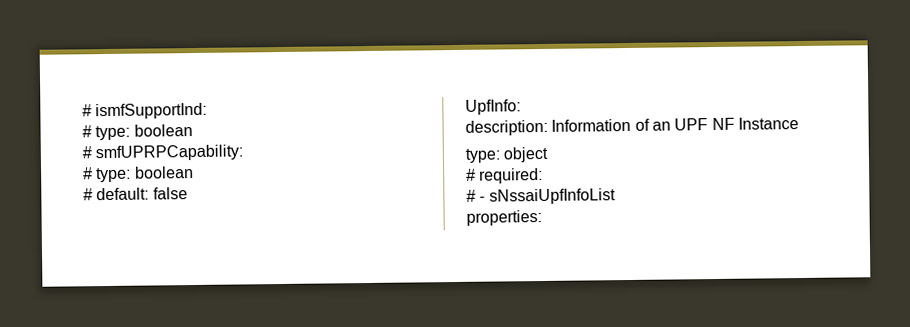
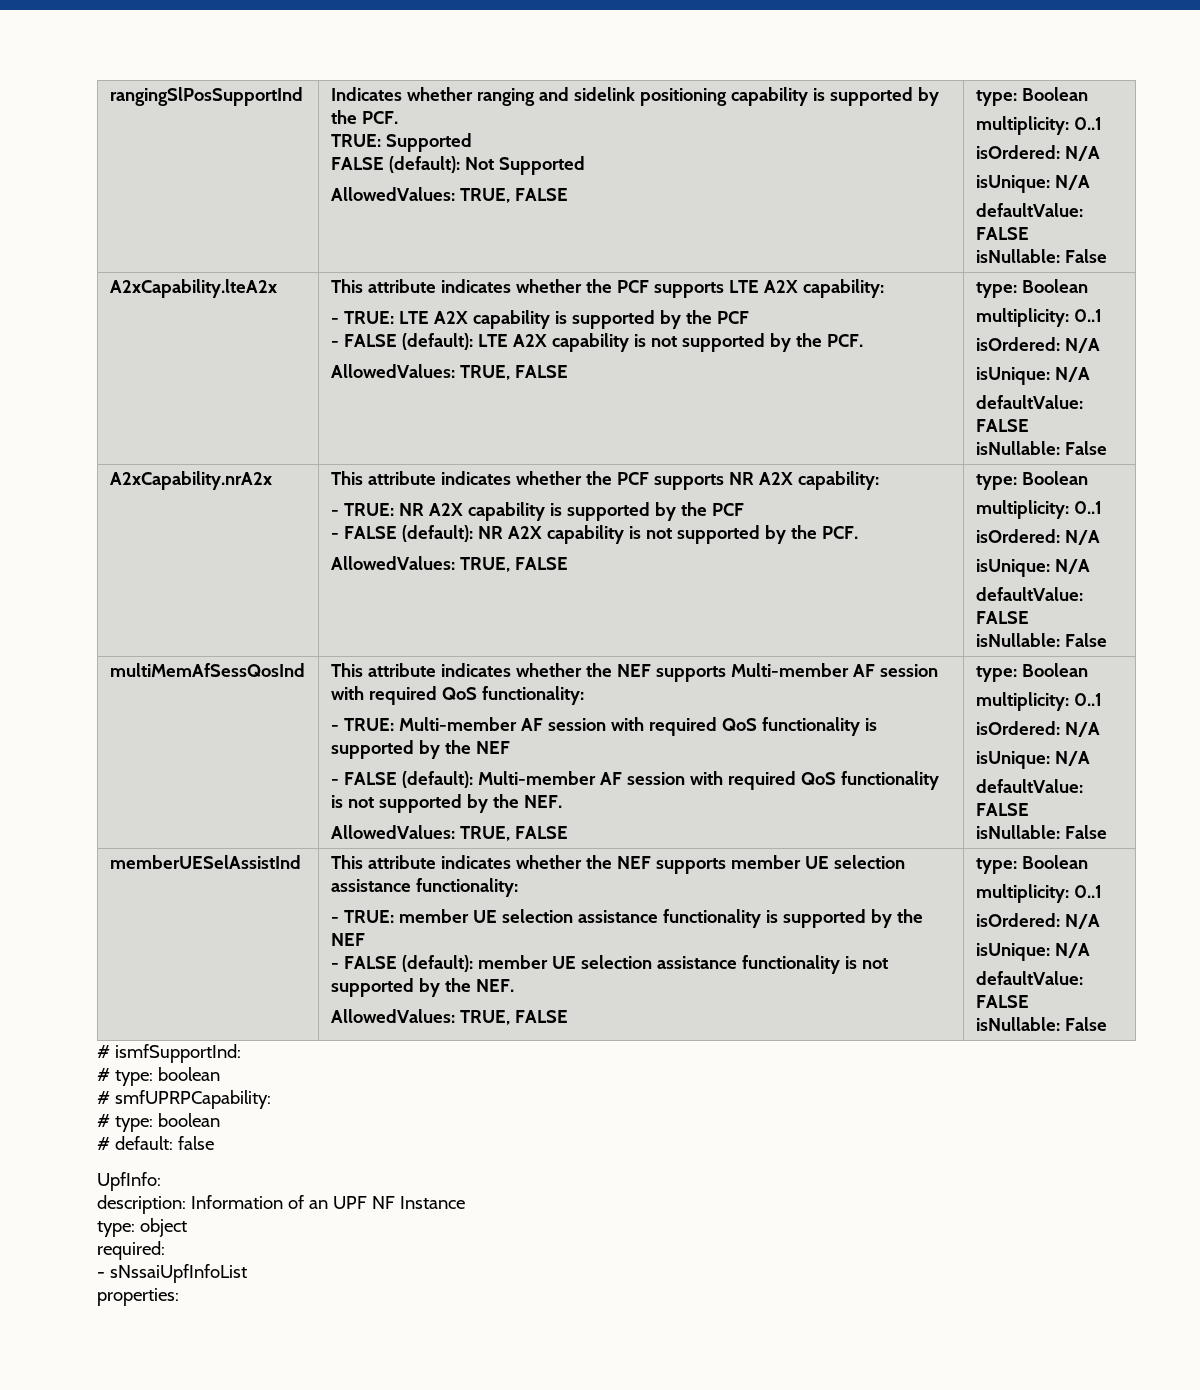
(82, 110) none -> [109,87,303,106] [330,87,939,106] [330,110,398,124] [330,133,472,152] [330,156,585,175] [330,187,568,203] [975,87,1088,106] [975,116,1102,135] [975,145,1100,161] [975,175,1090,193] [975,203,1083,217] [975,227,1029,240] [975,249,1107,263] [109,279,277,298] [330,279,884,298] [330,310,749,329] [330,333,863,352] [330,364,568,380] [975,279,1088,298] [975,308,1102,327] [975,337,1100,353] [975,367,1090,385] [975,395,1083,409] [975,419,1029,432] [975,441,1107,455] [109,471,272,490] [330,471,879,490] [330,502,744,521] [330,525,858,544] [330,556,568,572] [975,471,1088,490] [975,500,1102,519] [975,529,1100,545] [975,559,1090,577] [975,587,1083,601] [975,611,1029,624] [975,633,1107,647] [109,663,305,677] [330,663,938,682] [330,686,584,705] [330,717,877,736] [330,740,510,759] [330,771,939,790] [330,794,562,813] [330,825,568,841] [975,663,1088,682] [975,692,1102,711] [975,721,1100,737] [975,751,1090,769] [975,779,1083,793] [975,803,1029,816] [975,825,1107,839] [109,855,301,869] [330,855,905,874] [330,878,518,897] [330,909,923,928] [330,933,365,946] [330,955,888,974] [330,978,514,997] [330,1009,568,1025] [975,855,1088,874] [975,884,1102,903] [975,913,1100,929] [975,943,1090,961] [975,971,1083,985] [975,995,1029,1008] [975,1017,1107,1031] rangingSlPosSupportInd | Indicates whether ranging and sidelink positioning capability is supported by the PCF. // TRUE: Supported // FALSE (default): Not Supported // AllowedValues: TRUE, FALSE | type: Boolean // multiplicity: 0..1 // isOrdered: N/A // isUnique: N/A // defaultValue: FALSE // isNullable: False // A2xCapability.lteA2x | This attribute indicates whether the PCF supports LTE A2X capability: // - TRUE: LTE A2X capability is supported by the PCF // - FALSE (default): LTE A2X capability is not supported by the PCF. // AllowedValues: TRUE, FALSE | type: Boolean // multiplicity: 0..1 // isOrdered: N/A // isUnique: N/A // defaultValue: FALSE // isNullable: False // A2xCapability.nrA2x | This attribute indicates whether the PCF supports NR A2X capability: // - TRUE: NR A2X capability is supported by the PCF // - FALSE (default): NR A2X capability is not supported by the PCF. // AllowedValues: TRUE, FALSE | type: Boolean // multiplicity: 0..1 // isOrdered: N/A // isUnique: N/A // defaultValue: FALSE // isNullable: False // multiMemAfSessQosInd | This attribute indicates whether the NEF supports Multi-member AF session with required QoS functionality: // - TRUE: Multi-member AF session with required QoS functionality is supported by the NEF // - FALSE (default): Multi-member AF session with required QoS functionality is not supported by the NEF. // AllowedValues: TRUE, FALSE | type: Boolean // multiplicity: 0..1 // isOrdered: N/A // isUnique: N/A // defaultValue: FALSE // isNullable: False // memberUESelAssistInd | This attribute indicates whether the NEF supports member UE selection assistance functionality: // - TRUE: member UE selection assistance functionality is supported by the NEF // - FALSE (default): member UE selection assistance functionality is not supported by the NEF. // AllowedValues: TRUE, FALSE | type: Boolean // multiplicity: 0..1 // isOrdered: N/A // isUnique: N/A // defaultValue: FALSE // isNullable: False //
[466,168,476,181] # -> (187, 1227) none
[466,189,476,202] # -> (165, 1250) none

